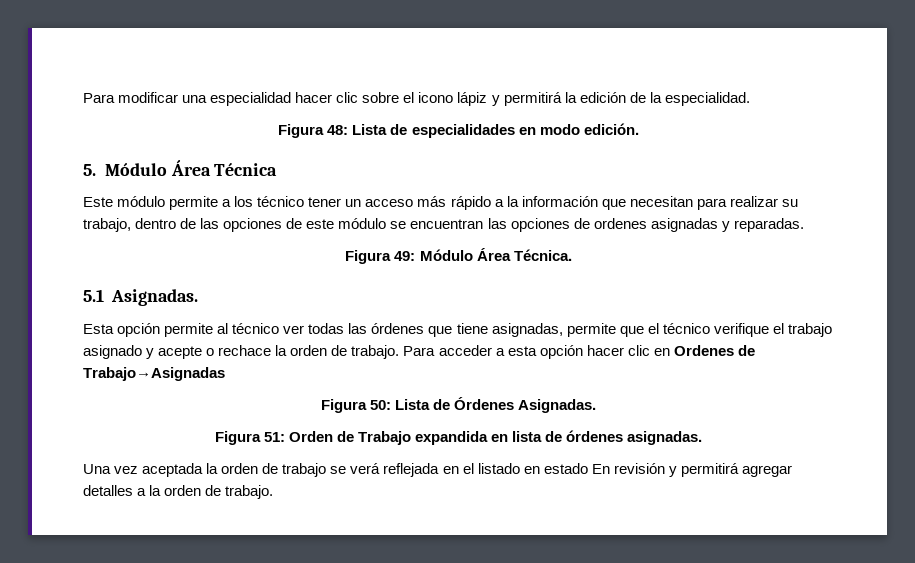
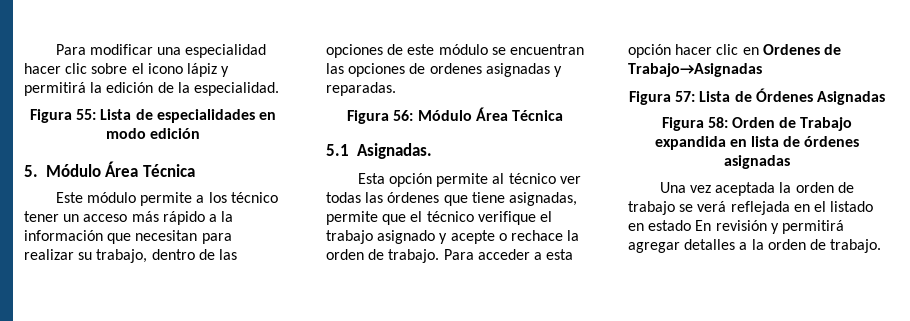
[327,125,349,135] 48: -> [76,109,97,120] 55:
[583,123,639,135] edición. -> [150,128,201,139] edición
[394,248,572,261] 49: Módulo Área Técnica. -> [393,107,563,121] 56: Módulo Área Técnica
[369,400,391,410] 50: -> [675,91,696,102] 57:
[518,399,597,413] [214,431,285,445] Asignadas. // Figura 51: -> [816,91,885,105] [661,117,728,131] Asignadas // Figura 58:
[627,431,703,445] asignadas. -> [724,155,790,169] asignadas

